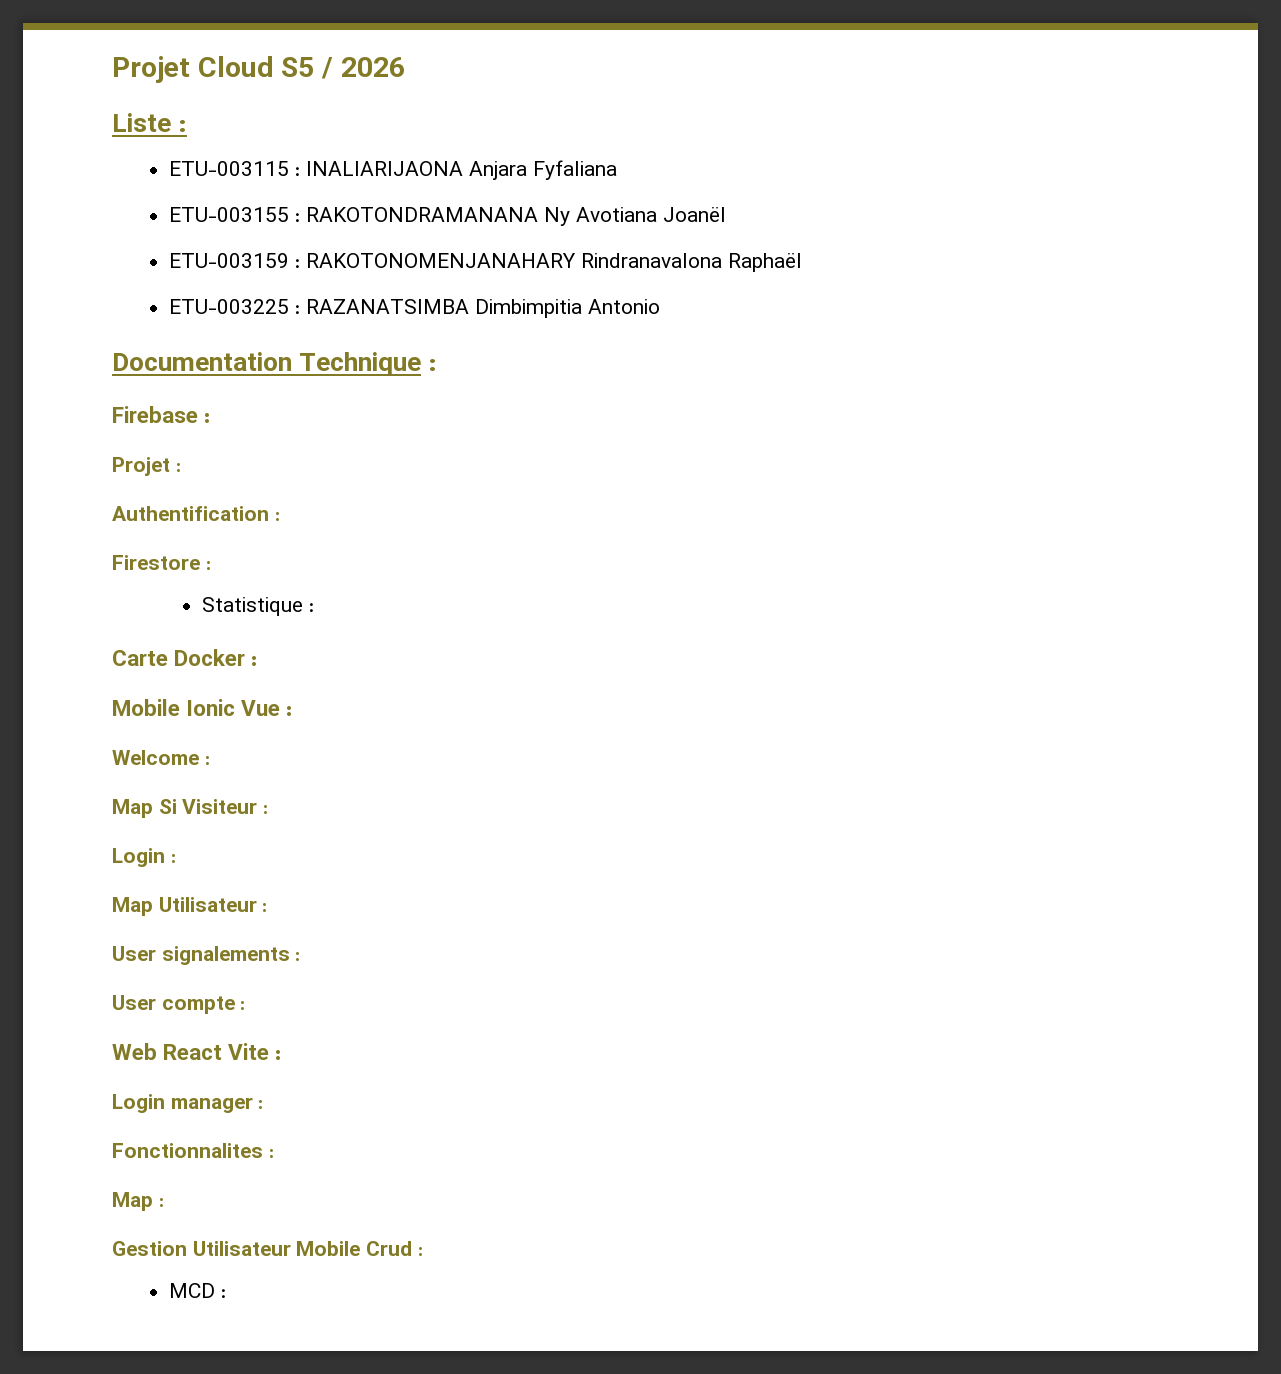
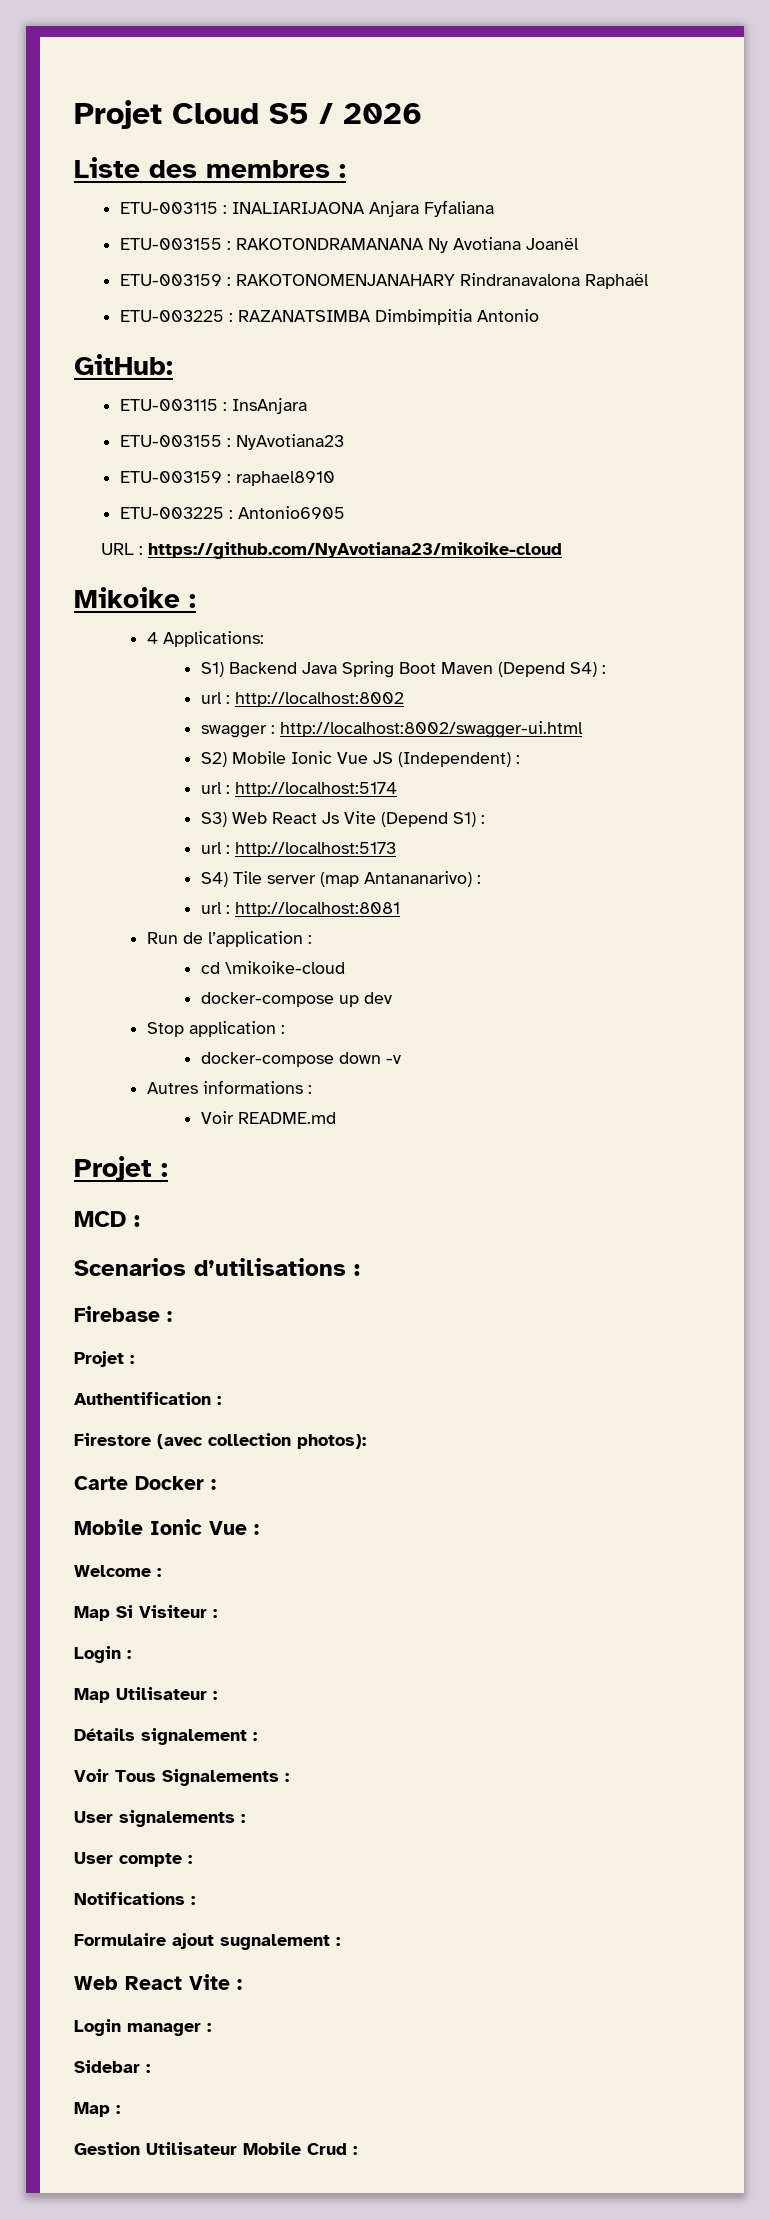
(171, 122) none -> [149,160,330,178] des membres
[112,352,422,376] Documentation Technique -> [74,354,173,375] [120,398,308,414] [120,434,345,450] [120,471,336,486] [120,506,346,519] [100,542,562,559] [74,587,196,608] [146,631,264,647] [200,661,606,678] [200,692,404,707] [200,721,583,738] [200,751,520,767] [200,782,397,797] [200,811,485,827] [200,842,396,857] [200,871,481,887] [200,902,400,917] [146,931,312,947] [200,961,345,974] [200,992,392,1007] [146,1021,285,1037] [200,1052,401,1067] [146,1080,312,1094] [200,1111,336,1124] [74,1156,168,1181] [74,1211,140,1227] [74,1258,346,1276] GitHub: // ETU-003115 : InsAnjara // ETU-003155 : NyAvotiana23 // ETU-003159 : raphael8910 // ETU-003225 : Antonio6905 // URL : https://github.com/NyAvotiana23/mikoike-cloud // Mikoike : // 4 Applications: // S1) Backend Java Spring Boot Maven (Depend S4) : // url : http://localhost:8002 // swagger : http://localhost:8002/swagger-ui.html // S2) Mobile Ionic Vue JS (Independent) : // url : http://localhost:5174 // S3) Web React Js Vite (Depend S1) : // url : http://localhost:5173 // S4) Tile server (map Antananarivo) : // url : http://localhost:8081 // Run de l’application : // cd \mikoike-cloud // docker-compose up dev // Stop application : // docker-compose down -v // Autres informations : // Voir README.md // Projet : // MCD : // Scenarios d’utilisations
[205,561,211,570] [201,597,314,616] : // Statistique : -> [157,1433,366,1449] (avec collection photos):
(268, 907) none -> [74,1728,257,1745] [74,1769,289,1786] // Détails signalement : // Voir Tous Signalements :
(246, 1005) none -> [74,1892,195,1905] [74,1933,340,1950] // Notifications : // Formulaire ajout sugnalement :
[112,1143,263,1158] Fonctionnalites -> [74,2060,140,2073] Sidebar
[168,1283,226,1298] // MCD : -> (357, 2150) none

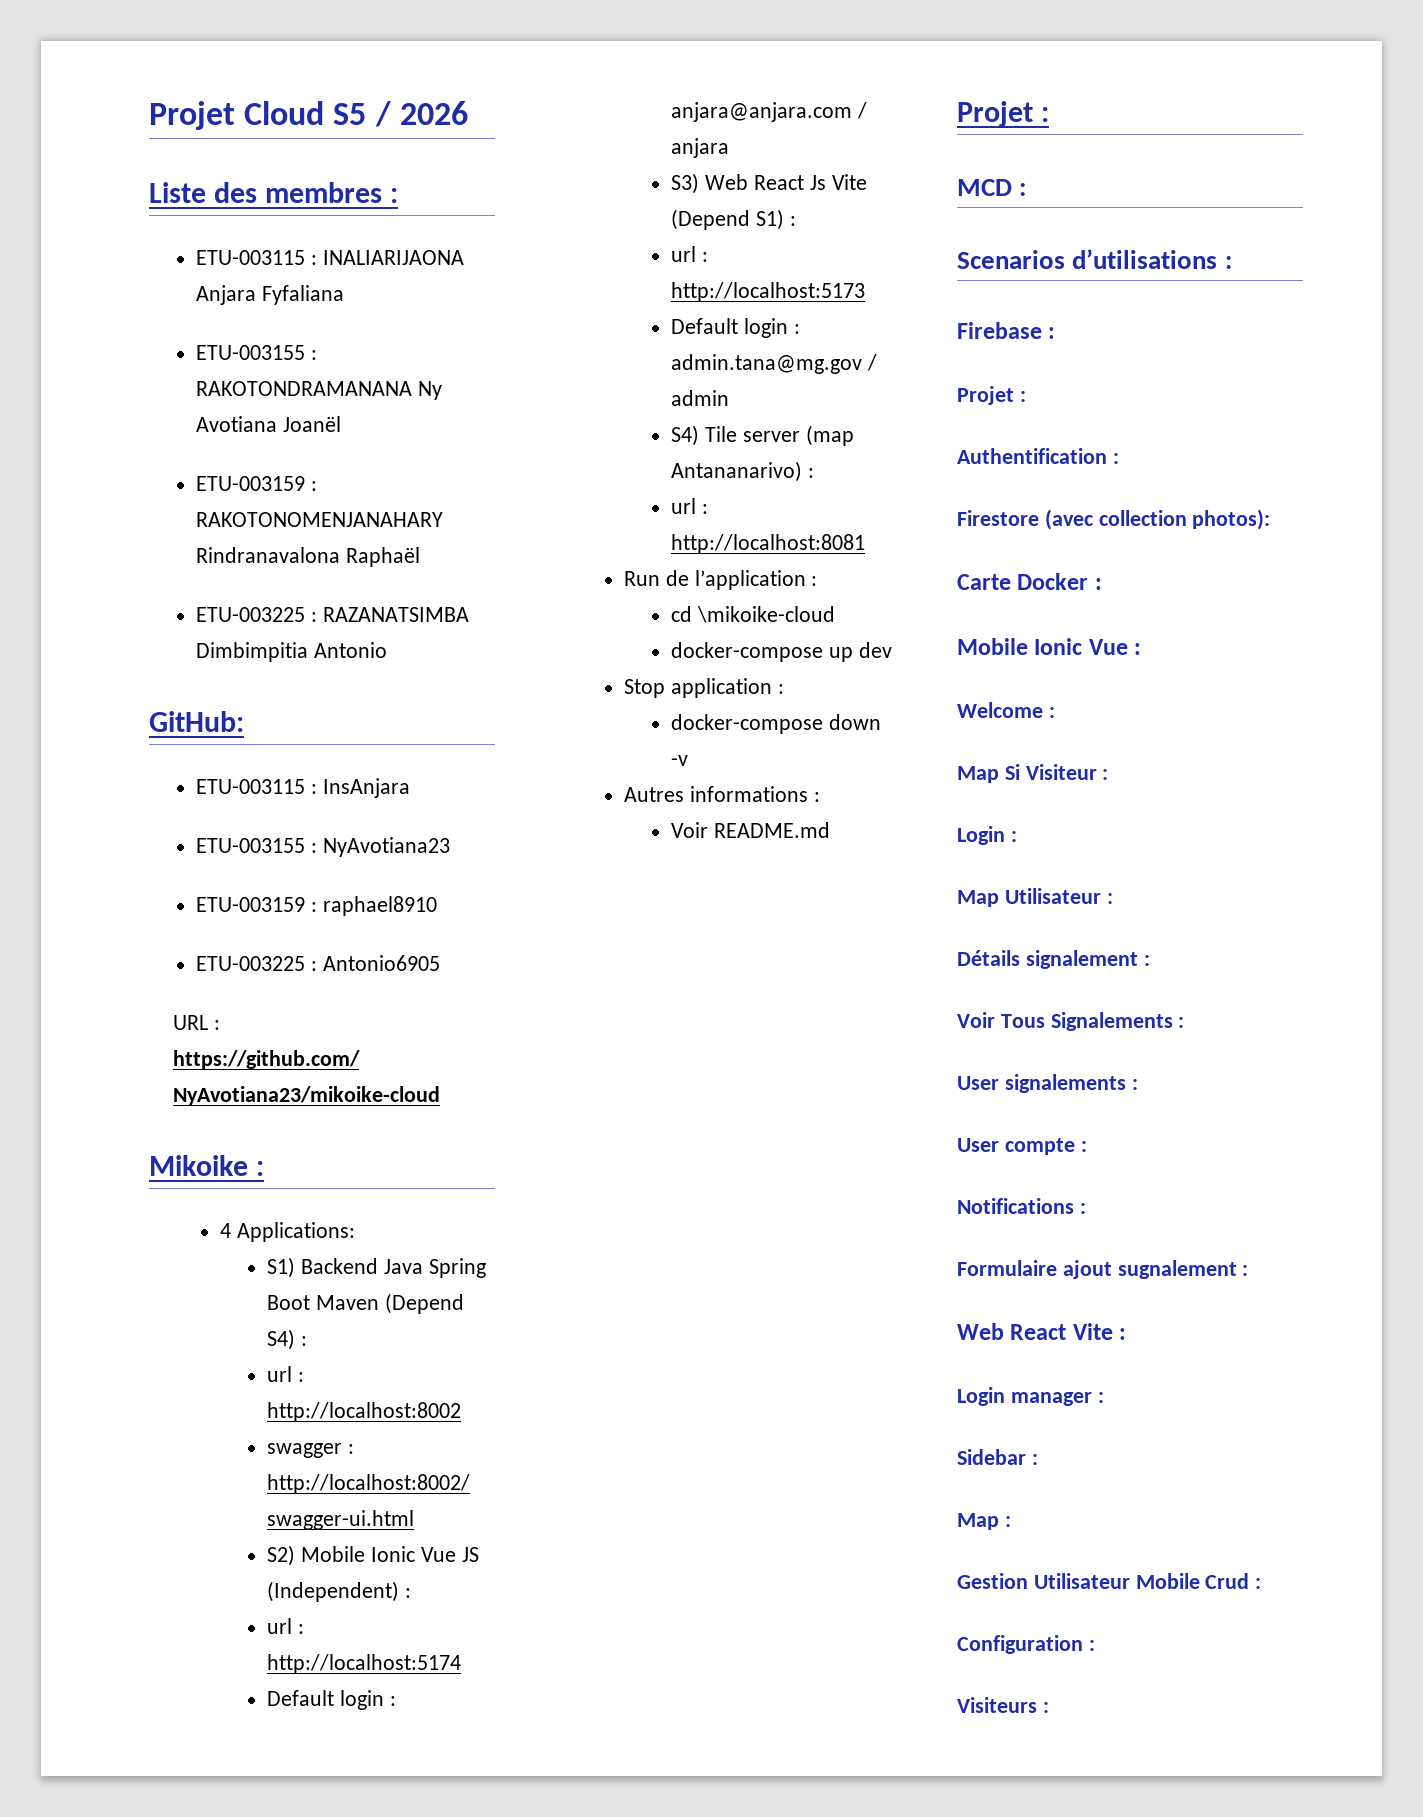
(397, 789) none -> [267,1690,397,1710] [671,102,868,122] [671,138,730,158] // Default login : anjara@anjara.com / anjara
(396, 849) none -> [671,318,801,338] [671,354,878,374] [671,390,730,406] // Default login : admin.tana@mg.gov / admin
(357, 2150) none -> [957,1635,1095,1654] [957,1697,1049,1713] // Configuration : // Visiteurs :

